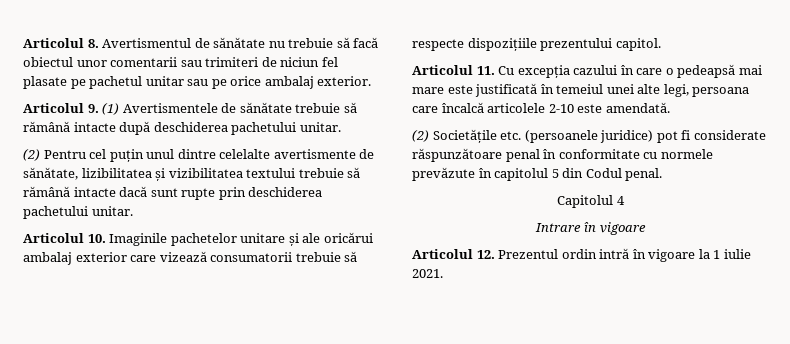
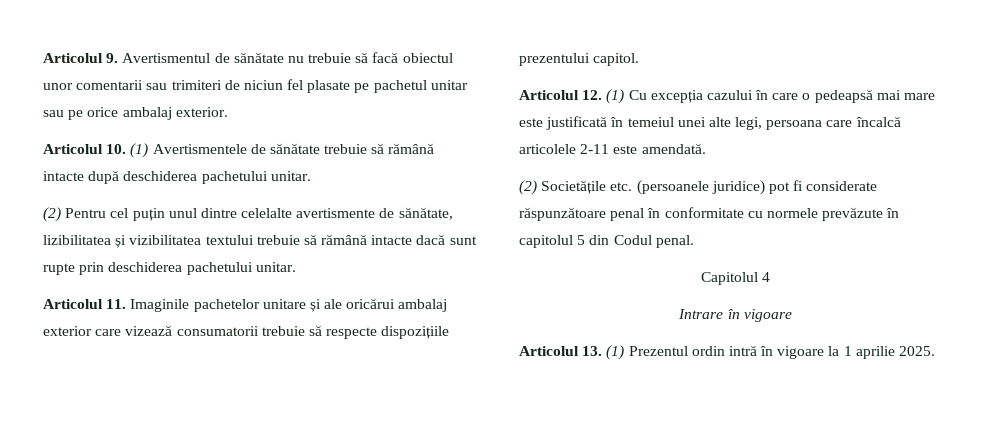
[23,38,99,48] Articolul 8. -> [43,53,119,63] Articolul 9.
[87,104,99,113] 9. -> [106,144,127,154] 10.
[87,234,106,243] 10. -> [106,299,127,309] 11.
[476,66,495,75] 11. -> [582,89,625,104] 12. (1)
[548,104,574,113] 2-10 -> [580,144,610,154] 2-11
[476,250,495,259] 12. -> [582,345,625,360] 13. (1)
[723,249,751,259] [412,269,443,278] iulie 2021. -> [855,346,936,359] aprilie 2025.

